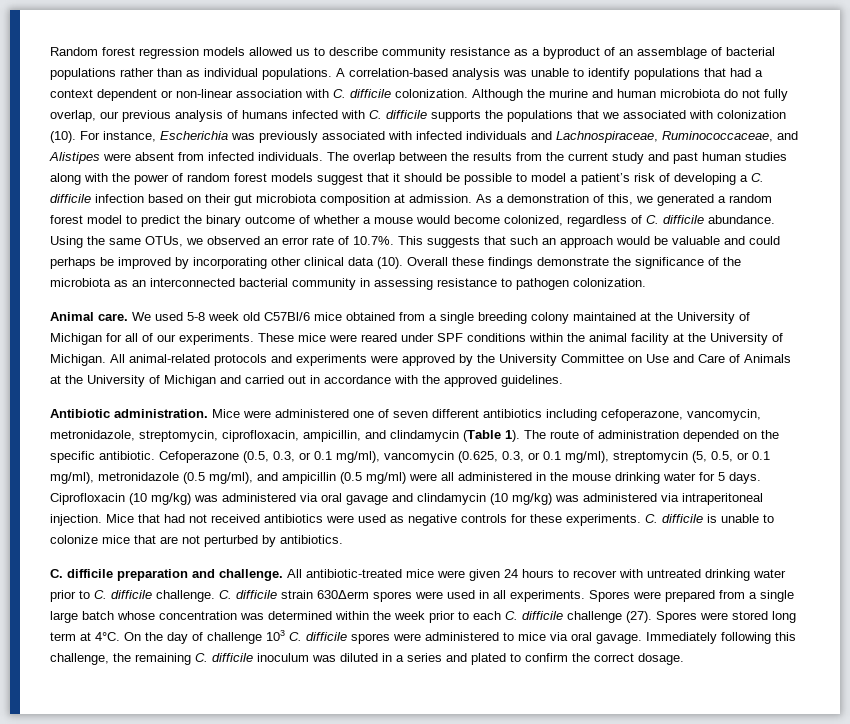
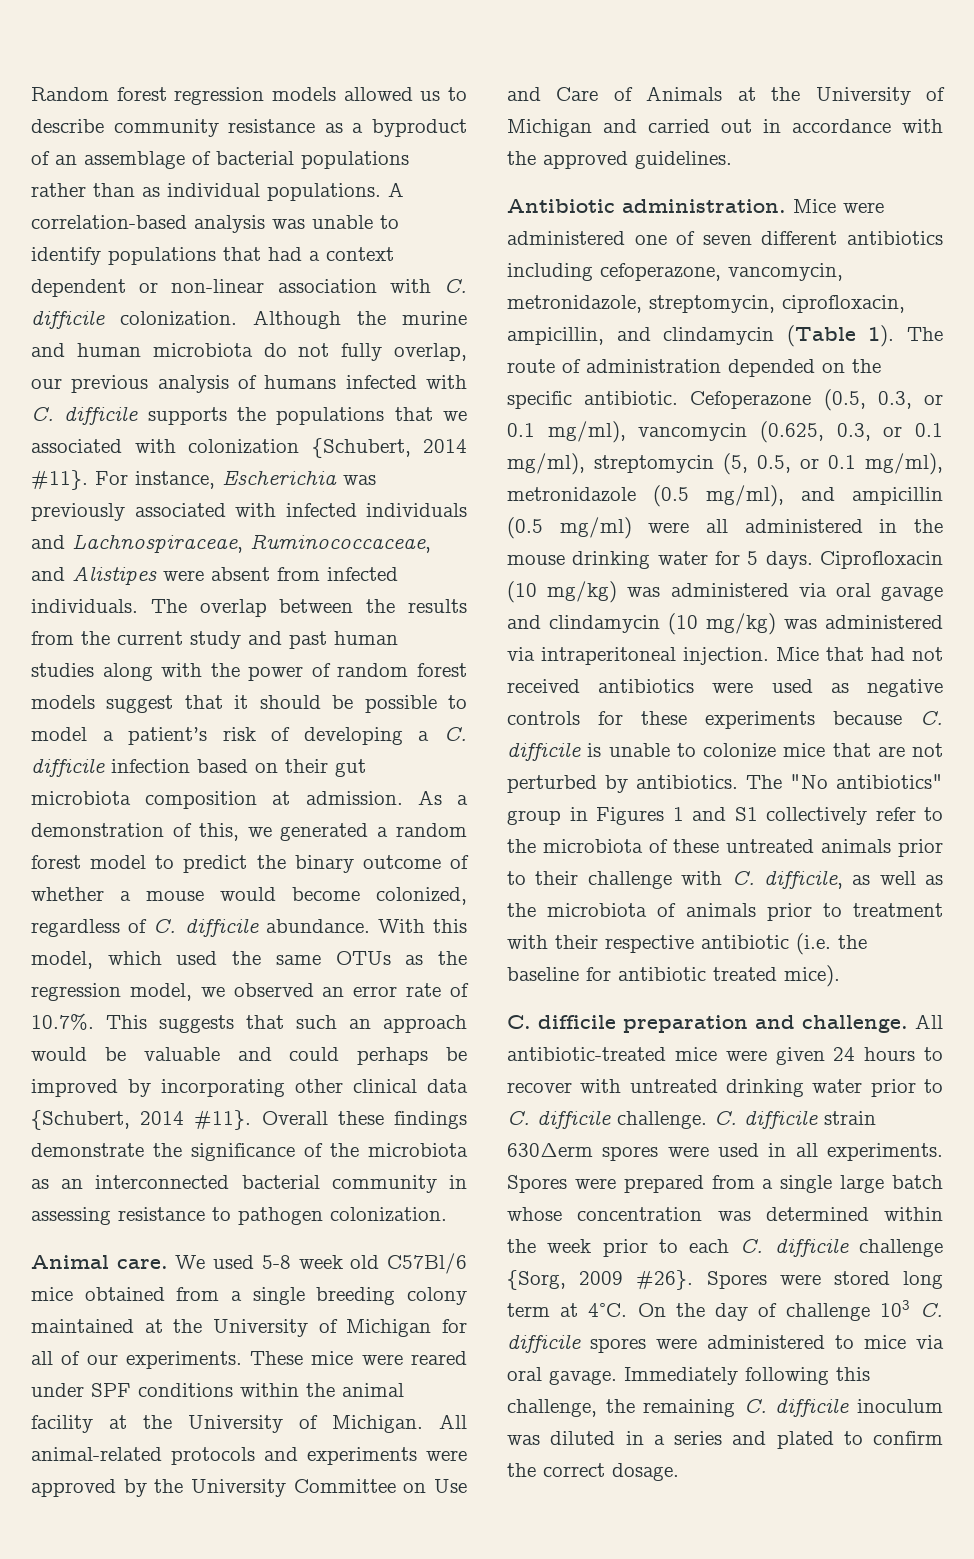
[50,131,76,143] (10). -> [311,438,467,458] [31,470,88,490] {Schubert, 2014 #11}.
[50,236,183,248] Using the same OTUs, -> [377,919,467,933] [31,951,468,969] [31,983,192,1001] With this model, which used the same OTUs as the regression model,
[377,257,403,269] (10). -> [31,1110,252,1130] {Schubert, 2014 #11}.
[566,514,641,526] experiments. -> [705,711,902,729] experiments because
(343, 539) none -> [746,774,943,789] [507,807,943,825] [507,839,943,857] [507,870,943,889] [507,903,943,921] [507,933,867,955] [507,965,840,987] The "No antibiotics" group in Figures 1 and S1 collectively refer to the microbiota of these untreated animals prior to their challenge with C. difficile, as well as the microbiota of animals prior to treatment with their respective antibiotic (i.e. the baseline for antibiotic treated mice).
[626,611,652,623] (27). -> [507,1270,694,1290] {Sorg, 2009 #26}.

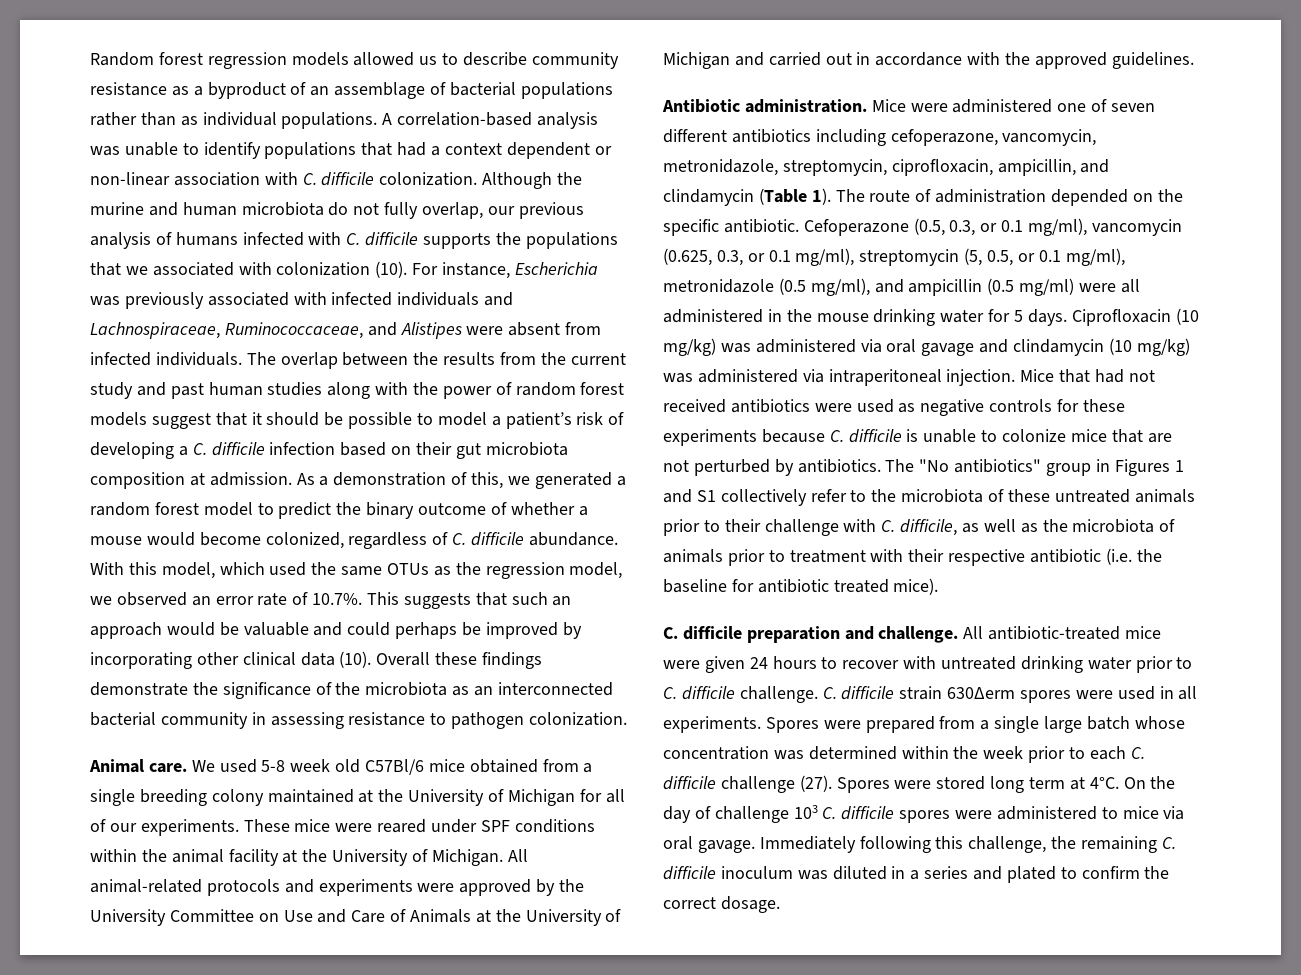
[311,438,467,458] [31,470,88,490] {Schubert, 2014 #11}. -> [375,261,408,278] (10).
[31,1110,252,1130] {Schubert, 2014 #11}. -> [339,651,372,668] (10).
[507,1270,694,1290] {Sorg, 2009 #26}. -> [799,775,832,792] (27).

